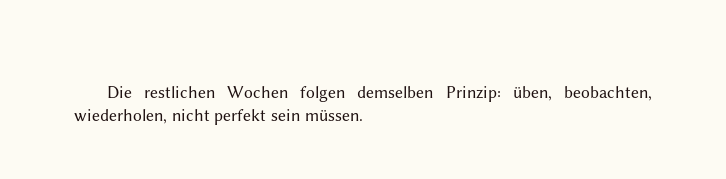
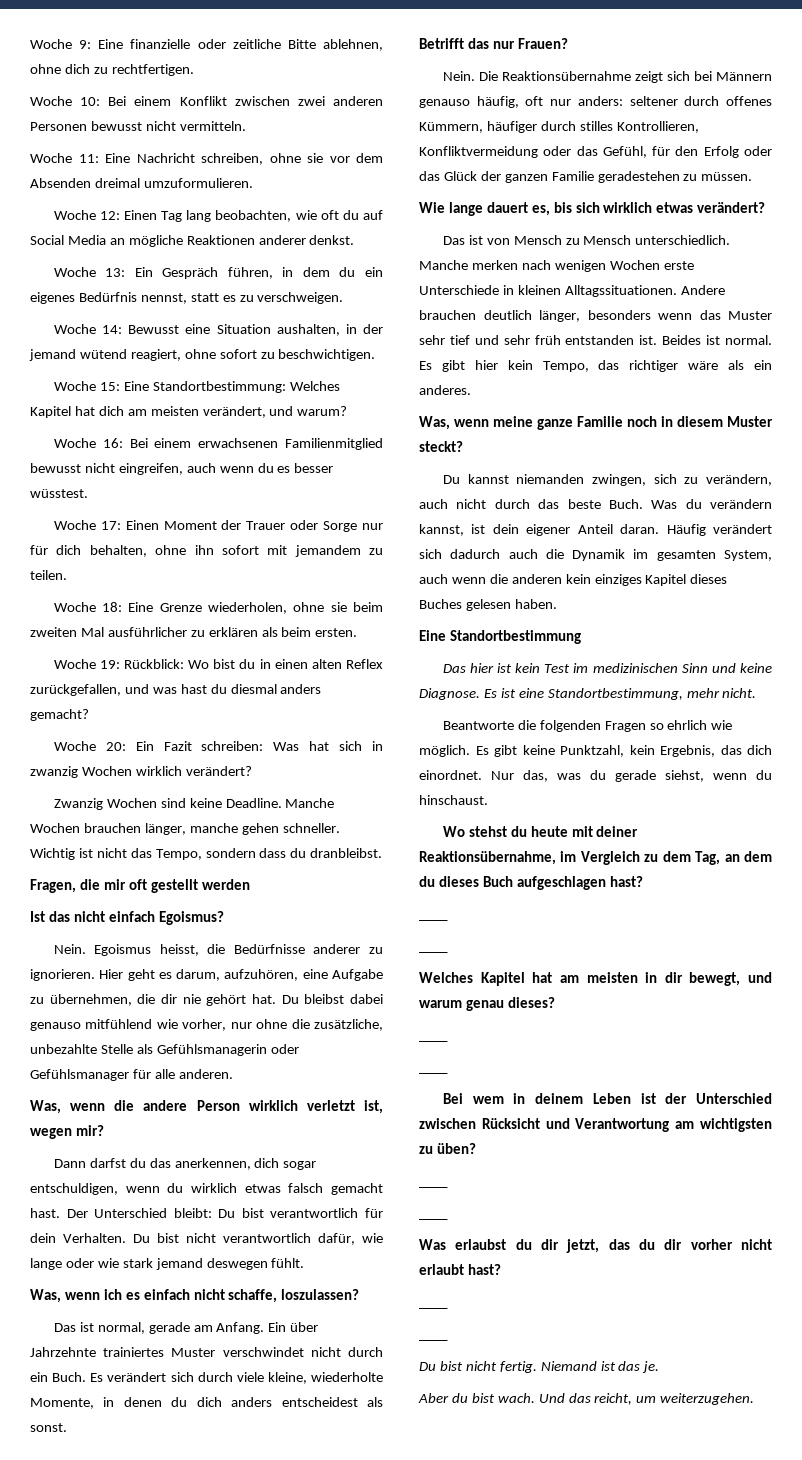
[106,86,652,102] [74,109,363,125] Die restlichen Wochen folgen demselben Prinzip: üben, beobachten, wiederholen, nicht perfekt sein müssen. -> [30,39,384,51] [30,64,194,76] [30,96,383,106] [30,121,246,131] [30,153,383,165] [30,178,253,188] [53,210,384,222] [30,235,355,247] [53,267,384,279] [30,292,344,304] [53,324,383,336] [29,349,376,361] [53,381,340,393] [30,406,348,418] [53,438,384,450] [30,463,334,475] [30,489,88,498] [53,520,384,532] [30,545,383,557] [30,570,67,580] [53,602,384,614] [30,627,358,637] [53,659,384,669] [30,684,322,696] [30,709,89,721] [53,741,384,751] [30,766,252,778] [53,798,335,810] [30,823,340,835] [30,848,383,860] [30,879,250,893] [30,911,224,925] [53,944,383,956] [30,969,383,981] [30,994,383,1006] [30,1019,383,1031] [30,1044,299,1056] [30,1069,233,1081] [30,1100,383,1114] [30,1125,104,1139] [53,1158,317,1170] [30,1183,383,1195] [30,1208,383,1218] [30,1233,383,1245] [30,1258,305,1270] [30,1289,360,1303] [53,1322,319,1334] [30,1347,383,1357] [30,1372,383,1384] [30,1397,384,1409] [30,1423,67,1432] [419,38,568,49] [442,71,772,83] [419,96,772,108] [419,121,699,133] [419,146,772,158] [419,171,753,183] [419,202,766,216] [442,235,731,245] [419,260,694,272] [419,285,725,297] [419,310,772,322] [419,335,772,345] [419,360,772,372] [419,385,471,395] [419,416,773,430] [419,441,463,452] [442,474,772,486] [419,499,772,509] [419,524,772,536] [419,549,772,561] [419,574,728,586] [419,599,557,611] [419,630,581,644] [442,663,772,673] [419,688,757,700] [442,720,733,732] [419,745,772,757] [419,770,772,782] [419,795,488,805] [442,826,639,837] [419,851,773,865] [419,876,643,890] [419,919,448,921] [419,951,448,953] [419,972,772,986] [419,997,555,1011] [419,1040,448,1042] [419,1072,448,1074] [442,1093,773,1104] [419,1118,772,1132] [419,1143,476,1154] [419,1186,448,1188] [419,1218,448,1220] [419,1239,772,1253] [419,1264,501,1275] [419,1307,448,1309] [419,1339,448,1341] [419,1361,660,1373] [418,1393,755,1405] Woche 9: Eine finanzielle oder zeitliche Bitte ablehnen, ohne dich zu rechtfertigen. // Woche 10: Bei einem Konflikt zwischen zwei anderen Personen bewusst nicht vermitteln. // Woche 11: Eine Nachricht schreiben, ohne sie vor dem Absenden dreimal umzuformulieren. // Woche 12: Einen Tag lang beobachten, wie oft du auf Social Media an mögliche Reaktionen anderer denkst. // Woche 13: Ein Gespräch führen, in dem du ein eigenes Bedürfnis nennst, statt es zu verschweigen. // Woche 14: Bewusst eine Situation aushalten, in der jemand wütend reagiert, ohne sofort zu beschwichtigen. // Woche 15: Eine Standortbestimmung: Welches Kapitel hat dich am meisten verändert, und warum? // Woche 16: Bei einem erwachsenen Familienmitglied bewusst nicht eingreifen, auch wenn du es besser wüsstest. // Woche 17: Einen Moment der Trauer oder Sorge nur für dich behalten, ohne ihn sofort mit jemandem zu teilen. // Woche 18: Eine Grenze wiederholen, ohne sie beim zweiten Mal ausführlicher zu erklären als beim ersten. // Woche 19: Rückblick: Wo bist du in einen alten Reflex zurückgefallen, und was hast du diesmal anders gemacht? // Woche 20: Ein Fazit schreiben: Was hat sich in zwanzig Wochen wirklich verändert? // Zwanzig Wochen sind keine Deadline. Manche Wochen brauchen länger, manche gehen schneller. Wichtig ist nicht das Tempo, sondern dass du dranbleibst. // Fragen, die mir oft gestellt werden // Ist das nicht einfach Egoismus? // Nein. Egoismus heisst, die Bedürfnisse anderer zu ignorieren. Hier geht es darum, aufzuhören, eine Aufgabe zu übernehmen, die dir nie gehört hat. Du bleibst dabei genauso mitfühlend wie vorher, nur ohne die zusätzliche, unbezahlte Stelle als Gefühlsmanagerin oder Gefühlsmanager für alle anderen. // Was, wenn die andere Person wirklich verletzt ist, wegen mir? // Dann darfst du das anerkennen, dich sogar entschuldigen, wenn du wirklich etwas falsch gemacht hast. Der Unterschied bleibt: Du bist verantwortlich für dein Verhalten. Du bist nicht verantwortlich dafür, wie lange oder wie stark jemand deswegen fühlt. // Was, wenn ich es einfach nicht schaffe, loszulassen? // Das ist normal, gerade am Anfang. Ein über Jahrzehnte trainiertes Muster verschwindet nicht durch ein Buch. Es verändert sich durch viele kleine, wiederholte Momente, in denen du dich anders entscheidest als sonst. // Betrifft das nur Frauen? // Nein. Die Reaktionsübernahme zeigt sich bei Männern genauso häufig, oft nur anders: seltener durch offenes Kümmern, häufiger durch stilles Kontrollieren, Konfliktvermeidung oder das Gefühl, für den Erfolg oder das Glück der ganzen Familie geradestehen zu müssen. // Wie lange dauert es, bis sich wirklich etwas verändert? // Das ist von Mensch zu Mensch unterschiedlich. Manche merken nach wenigen Wochen erste Unterschiede in kleinen Alltagssituationen. Andere brauchen deutlich länger, besonders wenn das Muster sehr tief und sehr früh entstanden ist. Beides ist normal. Es gibt hier kein Tempo, das richtiger wäre als ein anderes. // Was, wenn meine ganze Familie noch in diesem Muster steckt? // Du kannst niemanden zwingen, sich zu verändern, auch nicht durch das beste Buch. Was du verändern kannst, ist dein eigener Anteil daran. Häufig verändert sich dadurch auch die Dynamik im gesamten System, auch wenn die anderen kein einziges Kapitel dieses Buches gelesen haben. // Eine Standortbestimmung // Das hier ist kein Test im medizinischen Sinn und keine Diagnose. Es ist eine Standortbestimmung, mehr nicht. // Beantworte die folgenden Fragen so ehrlich wie möglich. Es gibt keine Punktzahl, kein Ergebnis, das dich einordnet. Nur das, was du gerade siehst, wenn du hinschaust. // Wo stehst du heute mit deiner Reaktionsübernahme, im Vergleich zu dem Tag, an dem du dieses Buch aufgeschlagen hast? // ____ // ____ // Welches Kapitel hat am meisten in dir bewegt, und warum genau dieses? // ____ // ____ // Bei wem in deinem Leben ist der Unterschied zwischen Rücksicht und Verantwortung am wichtigsten zu üben? // ____ // ____ // Was erlaubst du dir jetzt, das du dir vorher nicht erlaubt hast? // ____ // ____ // Du bist nicht fertig. Niemand ist das je. // Aber du bist wach. Und das reicht, um weiterzugehen.

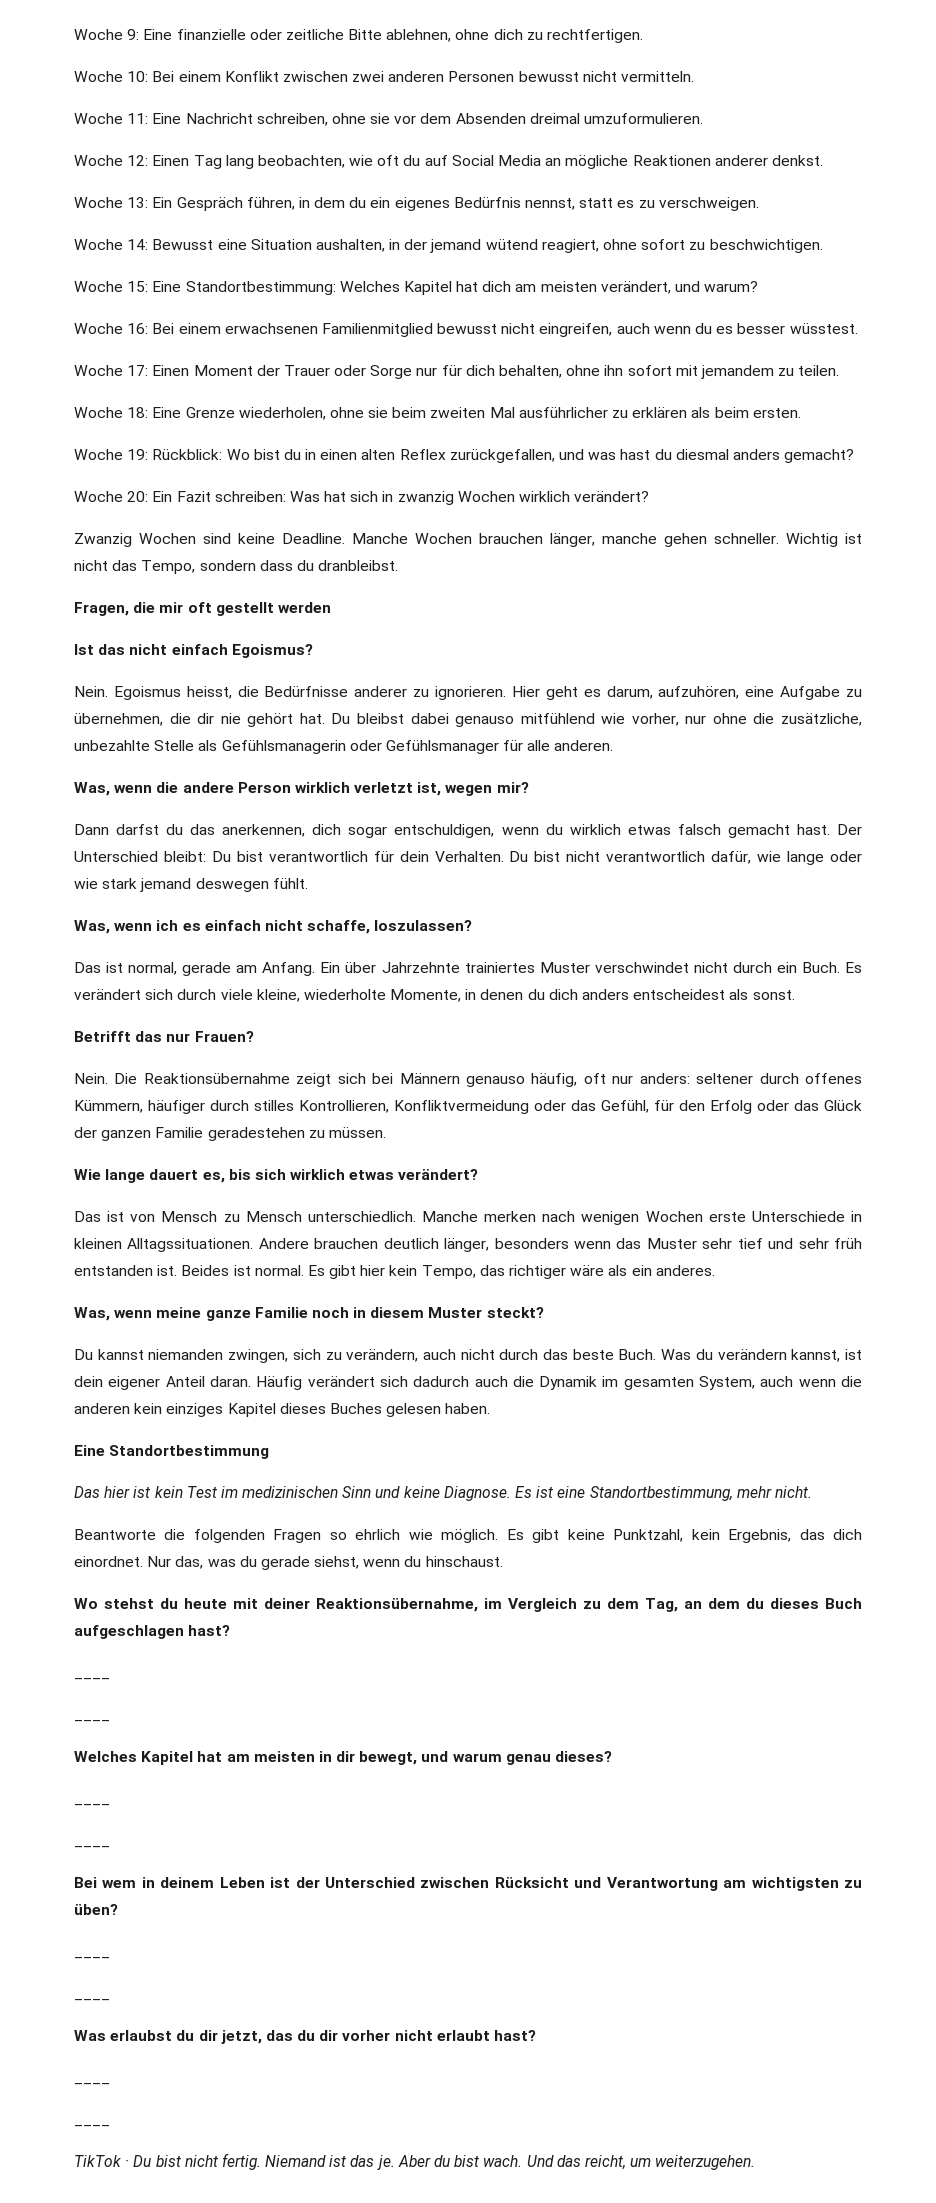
(448, 1340) none -> [74,2155,130,2167] TikTok ·
(660, 1367) // -> (395, 2162) none

